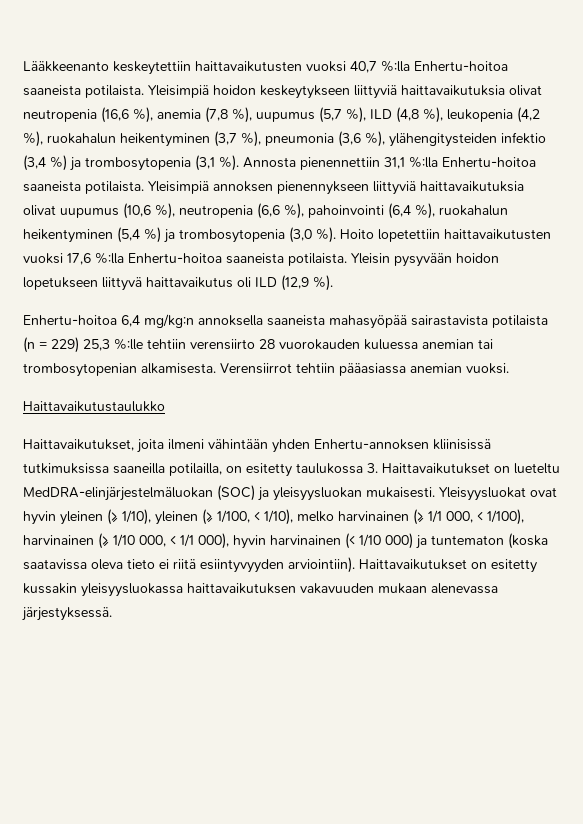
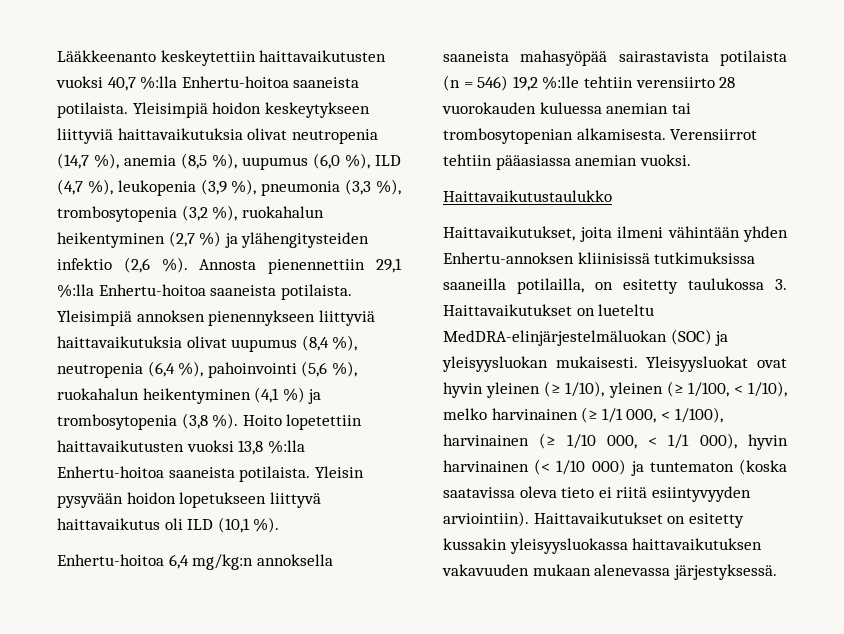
[101,107,129,123] (16,6 -> [57,153,89,169] (14,7
[205,107,228,123] (7,8 -> [181,153,207,169] (8,5
[319,107,342,123] (5,7 -> [313,153,340,169] (6,0
[396,107,419,123] (4,8 -> [57,179,83,195] (4,7
[517,107,540,123] [23,131,546,147] [23,155,215,171] (4,2 %), ruokahalun heikentyminen (3,7 %), pneumonia (3,6 %), ylähengitysteiden infektio (3,4 %) ja trombosytopenia (3,1 -> [200,179,401,196] [57,205,324,222] [57,231,370,248] [57,257,150,273] (3,9 %), pneumonia (3,3 %), trombosytopenia (3,2 %), ruokahalun heikentyminen (2,7 %) ja ylähengitysteiden infektio (2,6
[384,157,405,169] 31,1 -> [376,258,403,273] 29,1
[123,203,151,219] (10,6 -> [301,335,329,351] (8,4
[257,203,280,219] (6,6 -> [147,361,175,377] (6,4
[388,203,508,219] [23,227,312,243] (6,4 %), ruokahalun heikentyminen (5,4 %) ja trombosytopenia (3,0 -> [301,361,357,377] [57,387,322,404] [57,413,208,430] (5,6 %), ruokahalun heikentyminen (4,1 %) ja trombosytopenia (3,8
[67,253,91,265] 17,6 -> [238,440,264,455] 13,8
[281,275,309,291] (12,9 -> [217,517,250,533] (10,1
[51,337,110,353] 229) 25,3 -> [477,75,538,91] 546) 19,2

